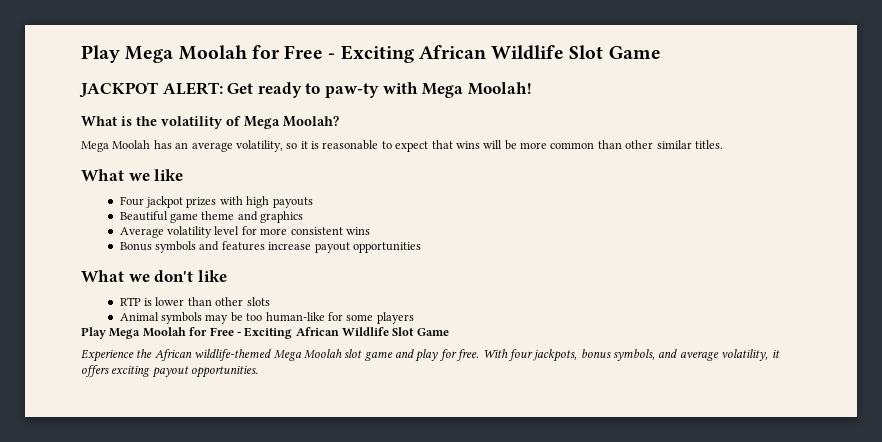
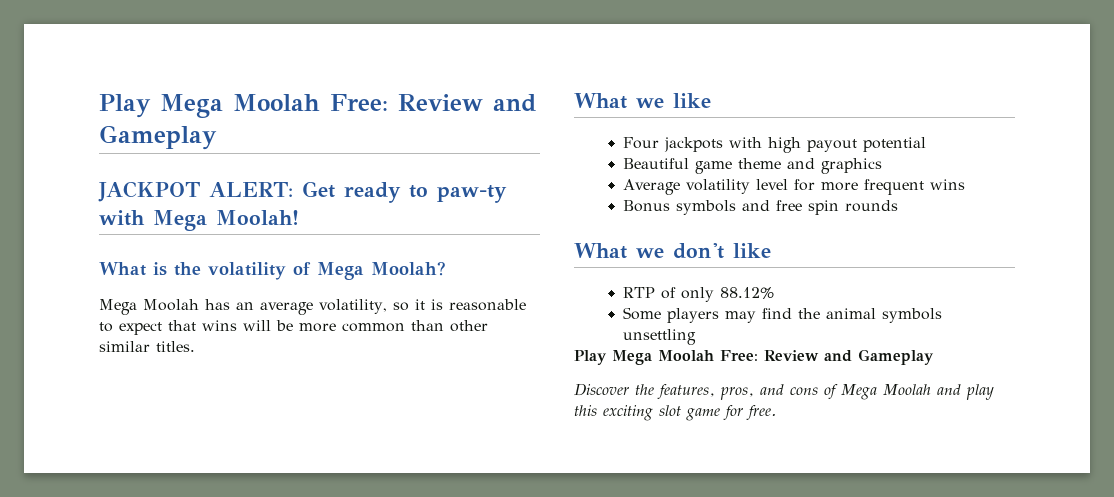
[81,45,661,63] Play Mega Moolah for Free - Exciting African Wildlife Slot Game -> [99,94,537,118] [99,125,217,150] Play Mega Moolah Free: Review and Gameplay
[146,196,313,208] jackpot prizes with high payouts -> [664,137,927,153] jackpots with high payout potential
[290,227,343,235] consistent -> [864,179,925,195] frequent
[221,241,421,253] features increase payout opportunities -> [776,200,899,215] free spin rounds
[144,297,270,306] [119,312,414,324] [81,327,449,339] [81,349,780,362] [81,365,259,378] is lower than other slots // Animal symbols may be too human-like for some players // Play Mega Moolah for Free - Exciting African Wildlife Slot Game // Experience the African wildlife-themed Mega Moolah slot game and play for free. With four jackpots, bonus symbols, and average volatility, it offers exciting payout opportunities. -> [661,287,775,302] [623,307,943,323] [623,329,697,345] [574,349,934,365] [574,383,994,400] [574,405,776,421] of only 88.12% // Some players may find the animal symbols unsettling // Play Mega Moolah Free: Review and Gameplay // Discover the features, pros, and cons of Mega Moolah and play this exciting slot game for free.

